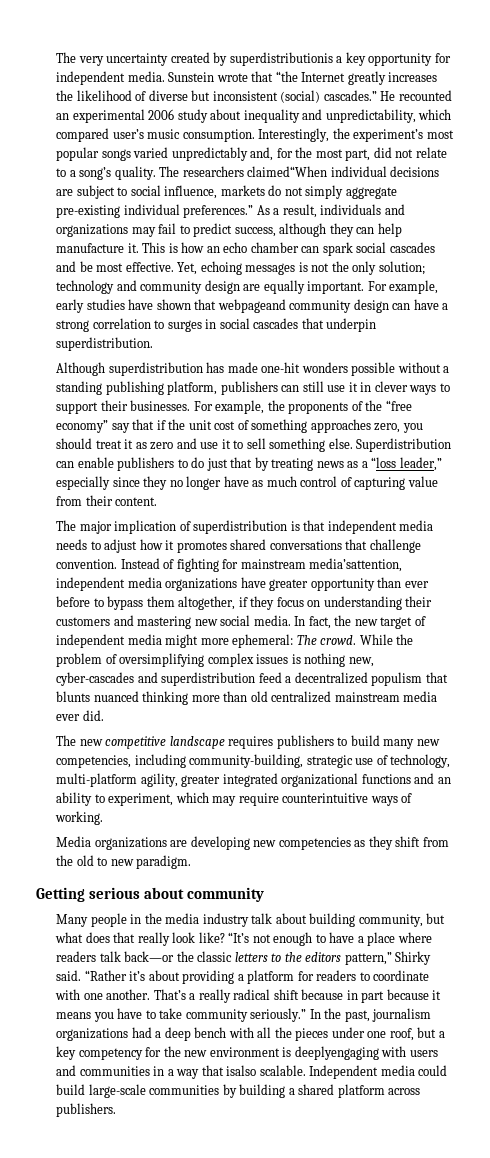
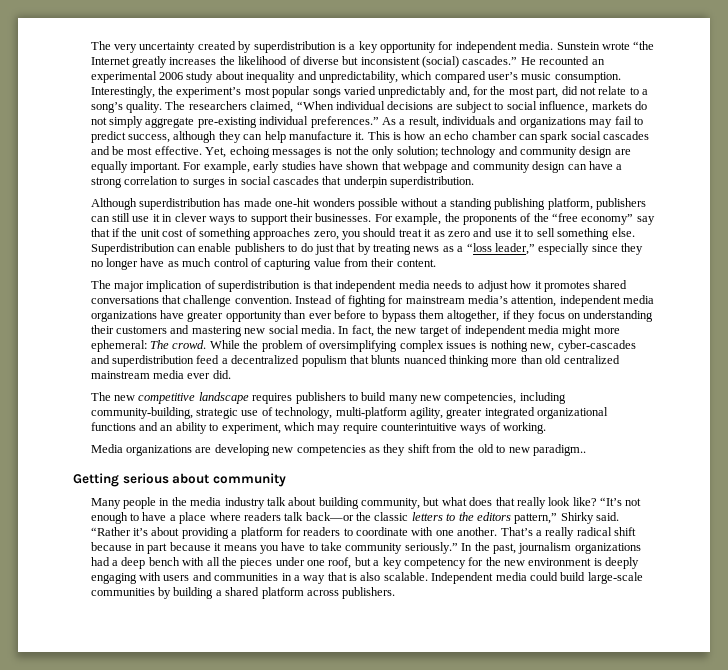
[229,52,333,66] superdistributionis -> [253,41,346,53] superdistribution is
[251,71,274,82] that -> (630, 46) none
[247,166,328,177] claimed“When -> [250,101,334,113] claimed, “When
[217,299,286,313] webpageand -> [403,161,471,173] webpage and
[309,558,403,572] media’sattention, -> [468,295,557,307] media’s attention,
[136,855,192,869] paradigm. -> [532,444,586,456] paradigm..
[294,1046,379,1060] deeplyengaging -> [605,557,640,569] [90,573,137,584] deeply engaging
[226,1065,257,1076] isalso -> [349,572,381,581] is also

